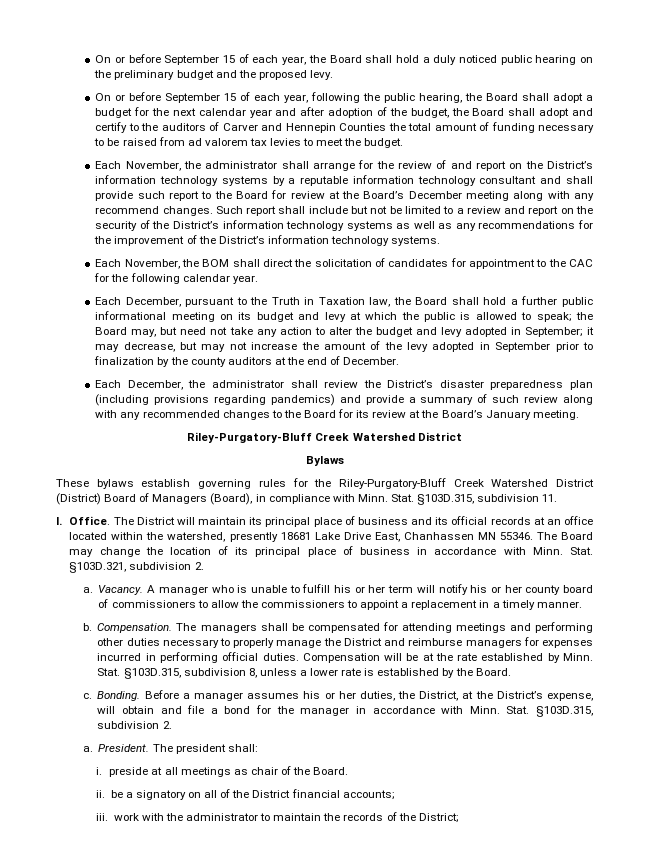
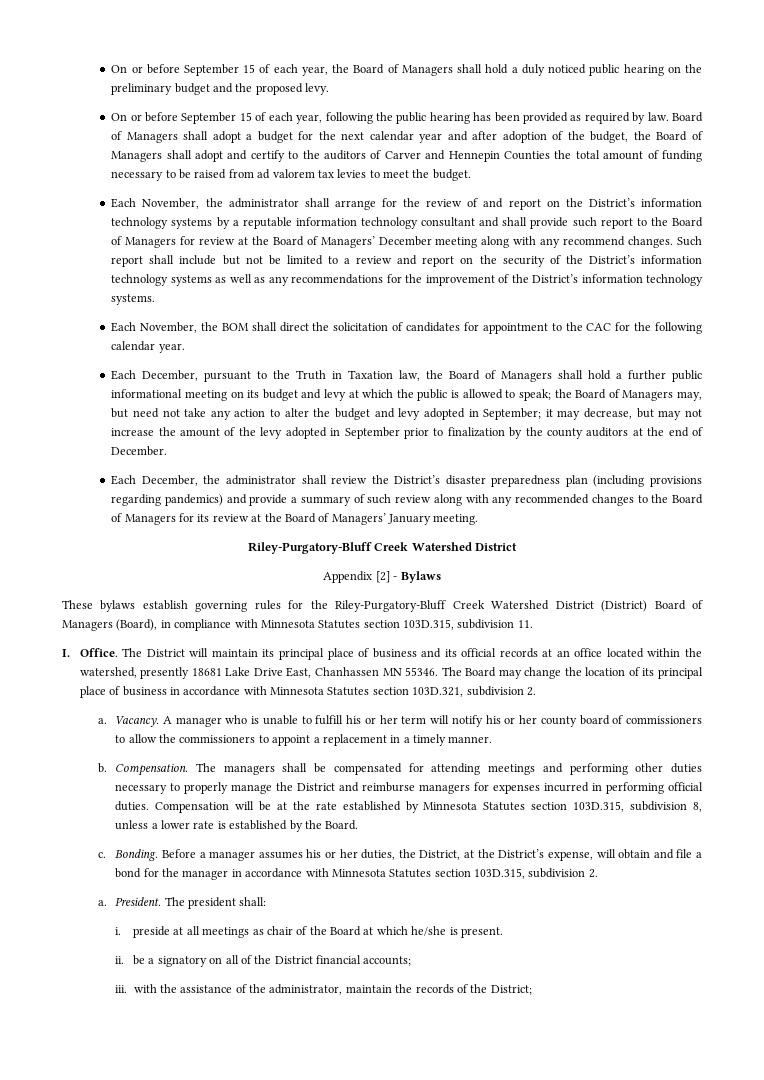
(362, 59) none -> [387,64,453,76] of Managers
[419,93,519,103] hearing, the Board -> [429,112,703,124] [111,131,178,143] hearing has been provided as required by law. Board of Managers
(505, 112) none -> [692,131,703,140] [111,151,163,162] of Managers
(268, 195) none -> [111,236,177,248] of Managers
[363,191,405,199] Board’s -> [272,236,375,248] Board of Managers’
(448, 301) none -> [485,370,553,382] of Managers
(128, 331) none -> [608,389,674,401] of Managers
(336, 414) none -> [111,513,176,525] of Managers
[441,410,483,418] Board’s -> [284,513,386,525] Board of Managers’
(462, 436) none -> [323,571,398,583] Appendix [2] -
[357,494,475,505] Minn. Stat. §103D.315, -> [260,619,454,630] Minnesota Statutes section 103D.315,
[532,547,594,555] [69,562,127,573] Minn. Stat. §103D.321, -> [270,687,464,697] Minnesota Statutes section 103D.321,
[563,653,594,661] [97,668,181,679] Minn. Stat. §103D.315, -> [423,801,625,812] Minnesota Statutes section 103D.315,
[469,706,593,717] Minn. Stat. §103D.315, -> [331,868,526,879] Minnesota Statutes section 103D.315,
[313,767,349,775] Board. -> [330,926,503,938] Board at which he/she is present.
[113,813,139,821] work -> (128, 989) none
[186,813,271,821] administrator to -> [180,984,343,995] assistance of the administrator,

